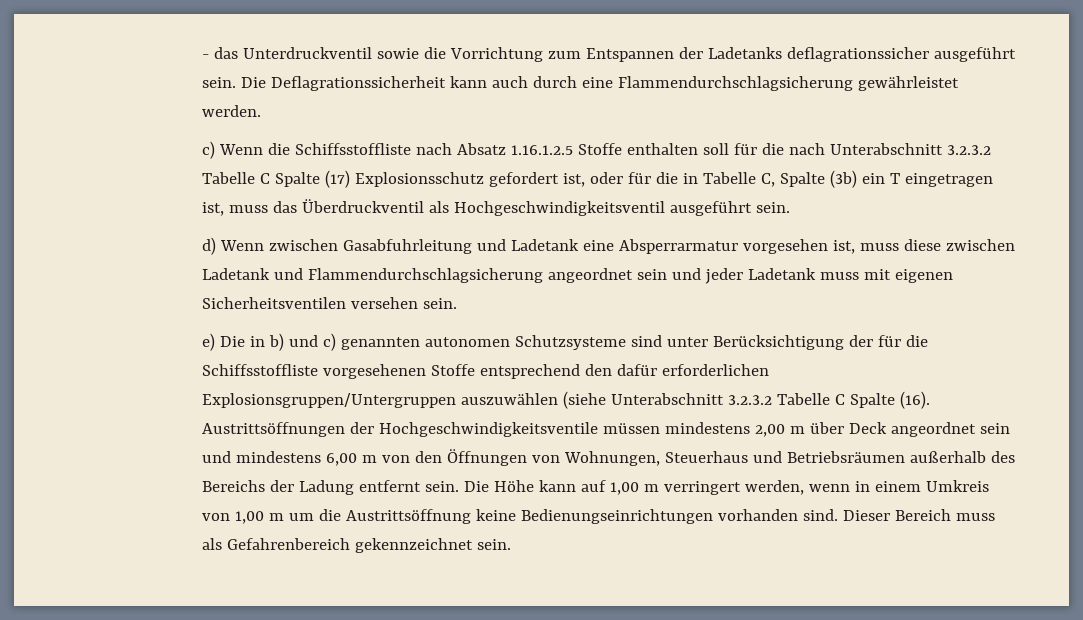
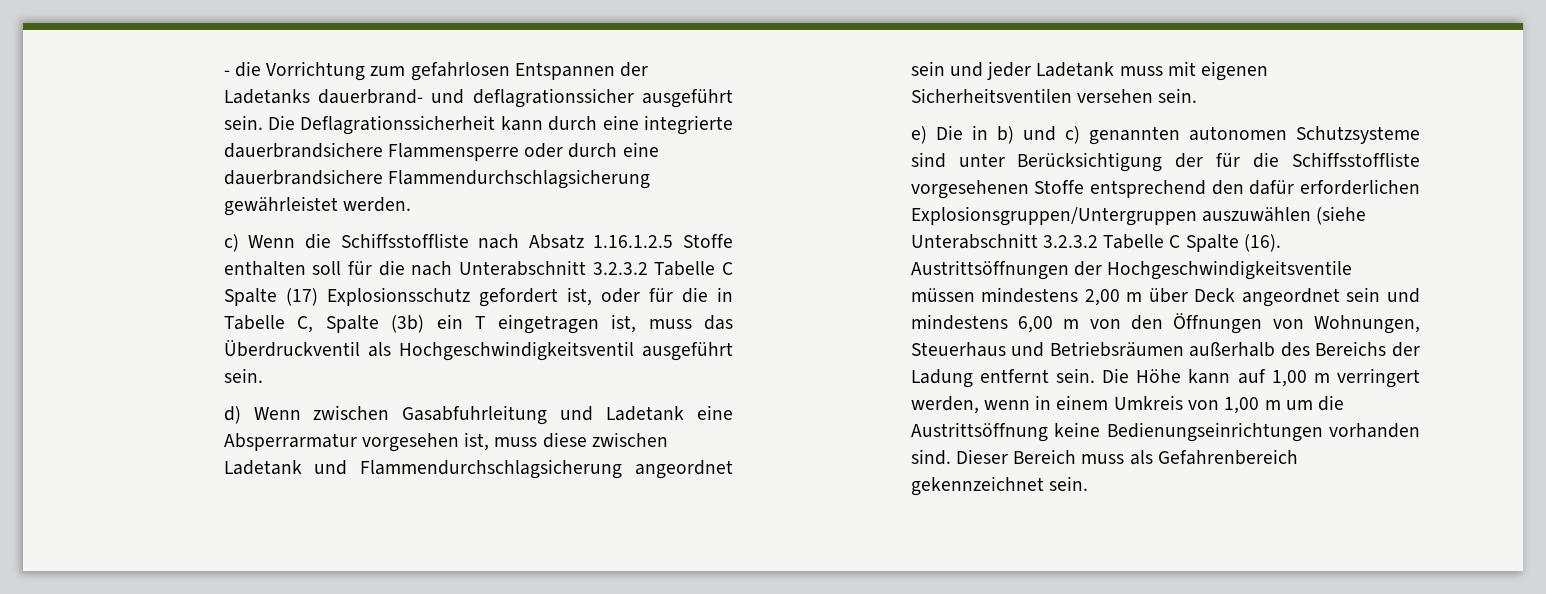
[214,47,420,59] das Unterdruckventil sowie -> (230, 73) none
(582, 55) none -> [410,62,510,81] gefahrlosen
(783, 53) none -> [318,89,465,104] dauerbrand- und
[492,76,614,88] auch durch eine -> [548,115,733,135] [223,142,659,161] [223,169,383,185] durch eine integrierte dauerbrandsichere Flammensperre oder durch eine dauerbrandsichere

